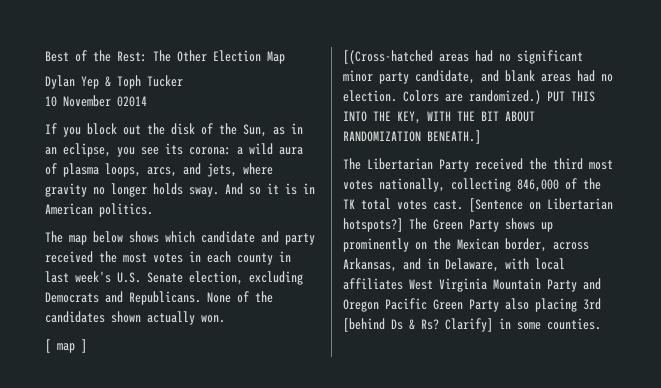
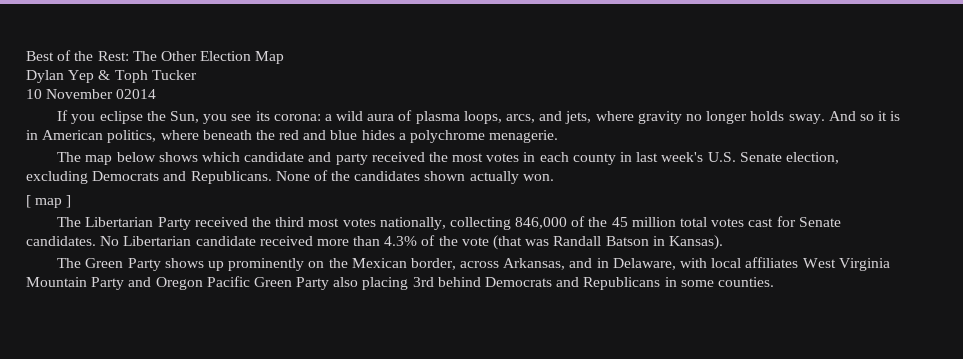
[87,123,303,137] [45,143,111,157] block out the disk of the Sun, as in an eclipse, -> [99,111,200,124] eclipse the Sun,
[99,203,153,217] politics. -> [107,130,559,143] politics, where beneath the red and blue hides a polychrome menagerie.
[343,50,583,64] [343,70,613,84] [343,90,595,104] [343,111,535,124] [343,130,481,144] // [(Cross-hatched areas had no significant minor party candidate, and blank areas had no election. Colors are randomized.) PUT THIS INTO THE KEY, WITH THE BIT ABOUT RANDOMIZATION BENEATH.] -> (72, 201) none
[343,198,613,212] [343,218,403,232] TK total votes cast. [Sentence on Libertarian hotspots?] -> [611,216,841,227] [26,235,723,250] 45 million total votes cast for Senate candidates. No Libertarian candidate received more than 4.3% of the vote (that was Randall Batson in Kansas). //
[343,318,493,332] [behind Ds & Rs? Clarify] -> [437,277,661,290] behind Democrats and Republicans

